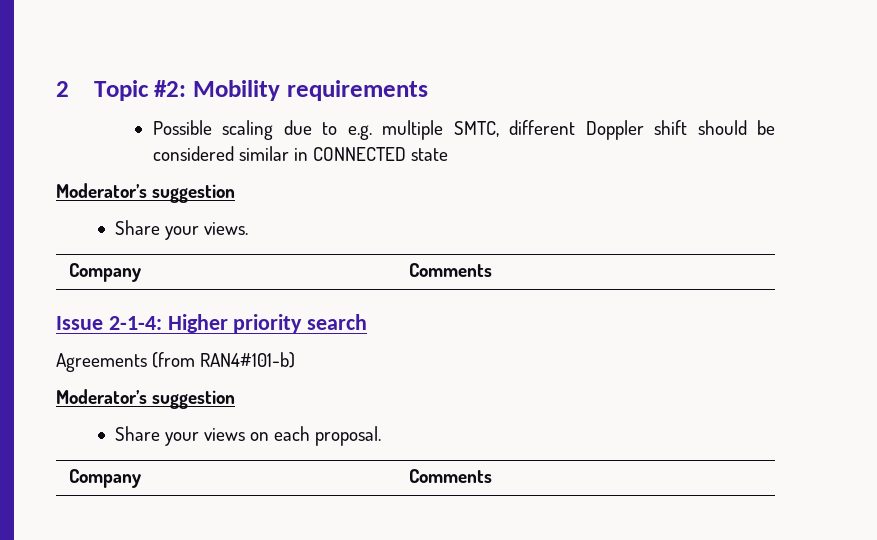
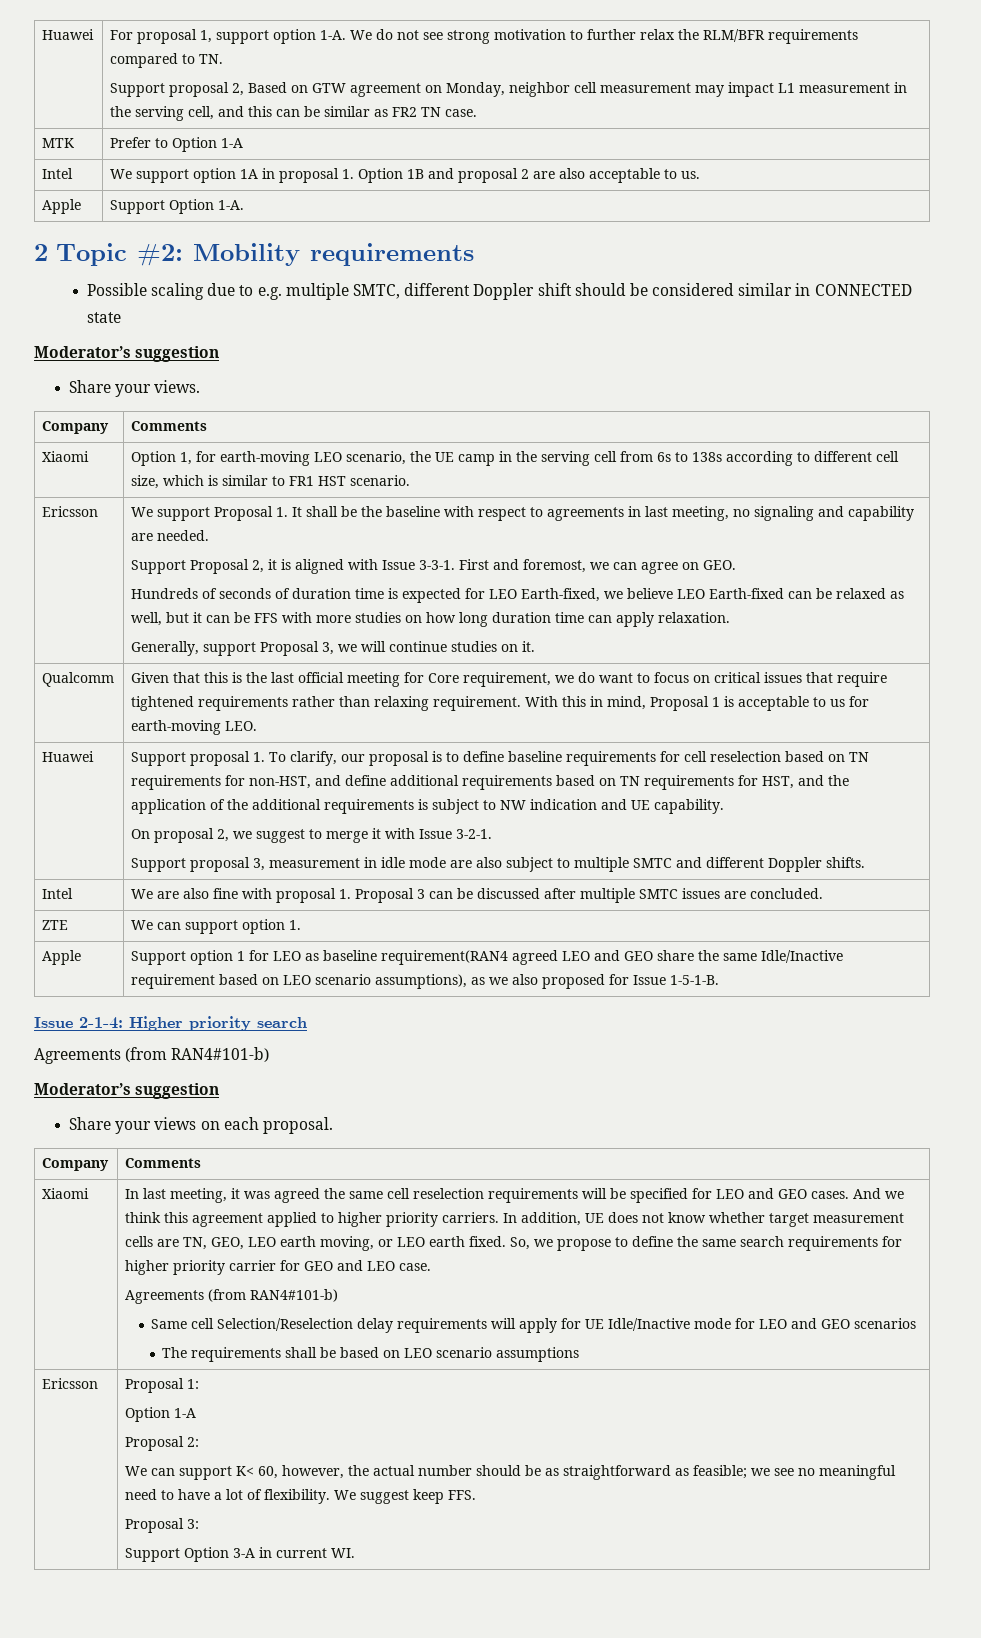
(56, 89) none -> [42,29,95,40] [110,29,859,44] [110,53,224,68] [110,82,908,97] [110,106,478,121] [42,138,75,148] [110,137,244,152] [42,168,74,179] [110,168,701,183] [42,199,82,214] [110,199,245,214] Huawei | For proposal 1, support option 1-A. We do not see strong motivation to further relax the RLM/BFR requirements compared to TN. // Support proposal 2, Based on GTW agreement on Monday, neighbor cell measurement may impact L1 measurement in the serving cell, and this can be similar as FR2 TN case. // MTK | Prefer to Option 1-A // Intel | We support option 1A in proposal 1. Option 1B and proposal 2 are also acceptable to us. // Apple | Support Option 1-A. //
(493, 270) none -> [42,451,90,462] [131,451,900,466] [131,475,411,489] [42,506,99,517] [131,506,915,521] [131,530,210,541] [131,559,737,574] [131,588,905,603] [131,612,731,627] [131,641,536,656] [42,672,115,687] [131,672,888,687] [131,696,870,711] [131,720,258,735] [42,751,95,762] [131,751,870,766] [131,775,850,790] [131,799,725,814] [131,828,493,843] [131,857,866,872] [42,888,74,899] [131,888,824,903] [42,920,69,930] [131,919,302,934] [42,950,82,965] [131,950,844,965] [131,974,720,989] // Xiaomi | Option 1, for earth-moving LEO scenario, the UE camp in the serving cell from 6s to 138s according to different cell size, which is similar to FR1 HST scenario. // Ericsson | We support Proposal 1. It shall be the baseline with respect to agreements in last meeting, no signaling and capability are needed. // Support Proposal 2, it is aligned with Issue 3-3-1. First and foremost, we can agree on GEO. // Hundreds of seconds of duration time is expected for LEO Earth-fixed, we believe LEO Earth-fixed can be relaxed as well, but it can be FFS with more studies on how long duration time can apply relaxation. // Generally, support Proposal 3, we will continue studies on it. // Qualcomm | Given that this is the last official meeting for Core requirement, we do want to focus on critical issues that require tightened requirements rather than relaxing requirement. With this in mind, Proposal 1 is acceptable to us for earth-moving LEO. // Huawei | Support proposal 1. To clarify, our proposal is to define baseline requirements for cell reselection based on TN requirements for non-HST, and define additional requirements based on TN requirements for HST, and the application of the additional requirements is subject to NW indication and UE capability. // On proposal 2, we suggest to merge it with Issue 3-2-1. // Support proposal 3, measurement in idle mode are also subject to multiple SMTC and different Doppler shifts. // Intel | We are also fine with proposal 1. Proposal 3 can be discussed after multiple SMTC issues are concluded. // ZTE | We can support option 1. // Apple | Support option 1 for LEO as baseline requirement(RAN4 agreed LEO and GEO share the same Idle/Inactive requirement based on LEO scenario assumptions), as we also proposed for Issue 1-5-1-B.
(493, 476) none -> [42,1188,90,1199] [125,1188,905,1203] [125,1212,905,1227] [125,1236,903,1251] [125,1260,432,1275] [125,1289,339,1304] [151,1318,917,1333] [162,1347,580,1362] [42,1378,99,1389] [125,1378,200,1393] [125,1407,197,1422] [125,1436,200,1451] [125,1465,897,1480] [125,1489,477,1504] [125,1518,200,1533] [125,1547,356,1562] // Xiaomi | In last meeting, it was agreed the same cell reselection requirements will be specified for LEO and GEO cases. And we think this agreement applied to higher priority carriers. In addition, UE does not know whether target measurement cells are TN, GEO, LEO earth moving, or LEO earth fixed. So, we propose to define the same search requirements for higher priority carrier for GEO and LEO case. // Agreements (from RAN4#101-b) // Same cell Selection/Reselection delay requirements will apply for UE Idle/Inactive mode for LEO and GEO scenarios // The requirements shall be based on LEO scenario assumptions // Ericsson | Proposal 1: // Option 1-A // Proposal 2: // We can support K< 60, however, the actual number should be as straightforward as feasible; we see no meaningful need to have a lot of flexibility. We suggest keep FFS. // Proposal 3: // Support Option 3-A in current WI.

